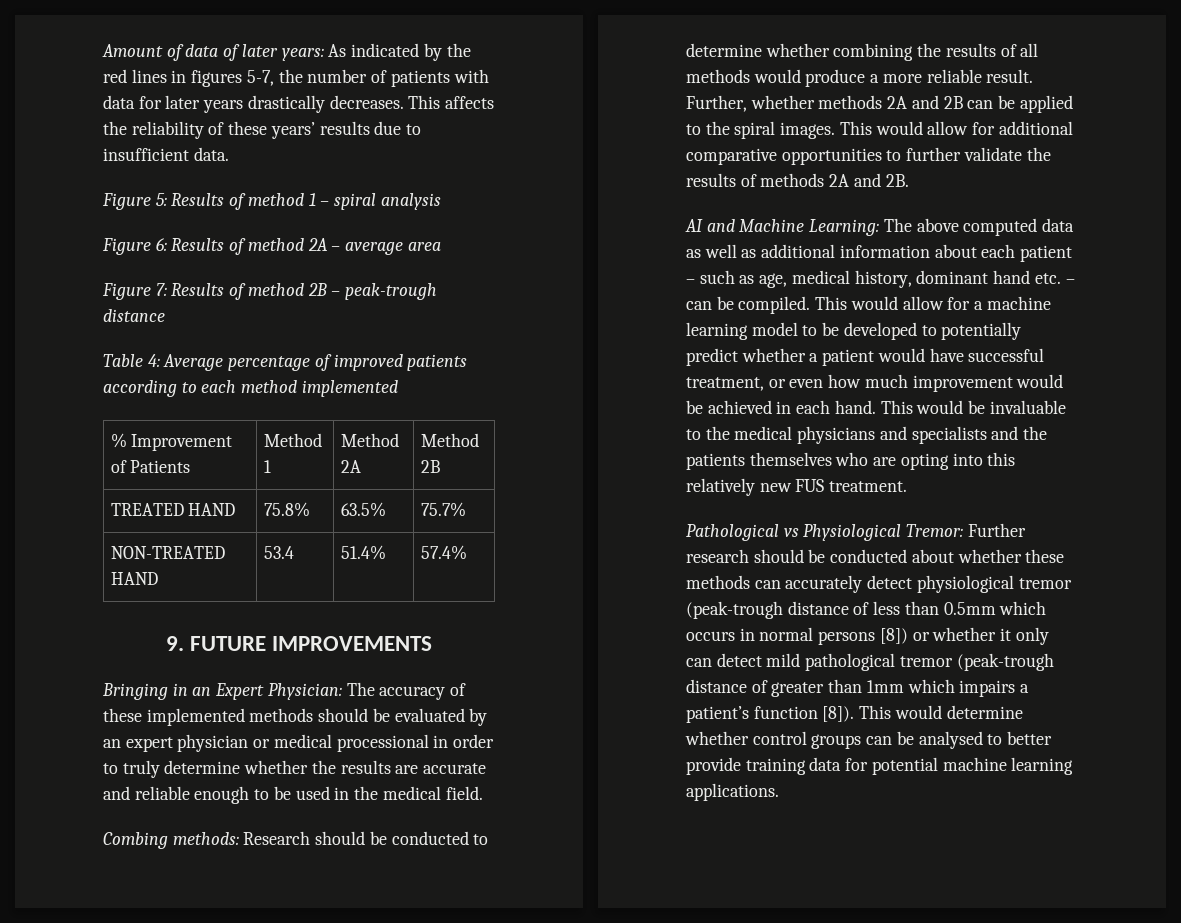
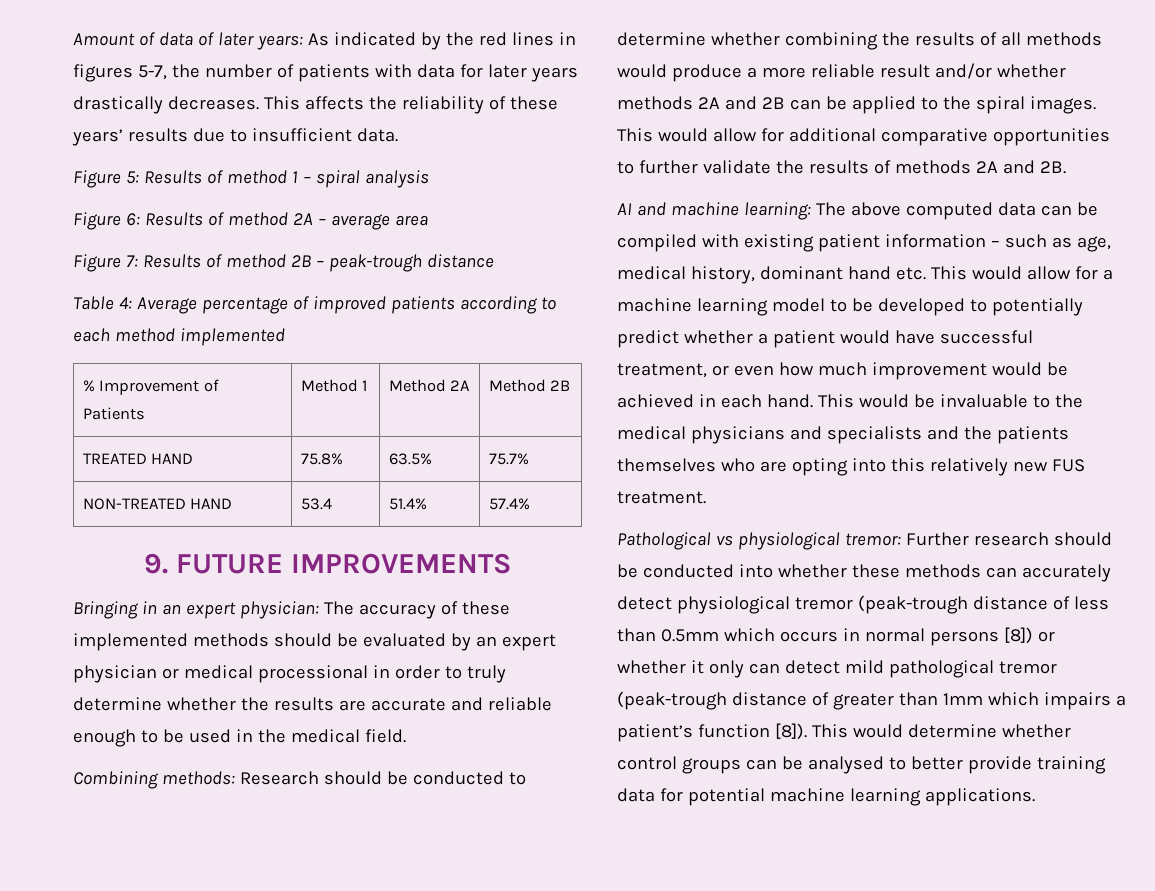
[215,683,342,700] Expert Physician: -> [185,601,319,619] expert physician:
[103,832,168,849] Combing -> [73,771,158,789] Combining
[986,69,1034,83] [686,95,747,112] result. Further, -> [879,63,992,79] result and/or
[739,219,880,236] Machine Learning: -> [670,202,811,220] machine learning:
[686,244,1073,262] as well as additional information about each patient -> [1040,202,1098,216] [617,234,986,252] can be compiled with existing patient information
[1065,279,1075,284] [686,296,811,314] – can be compiled. -> (926, 273) none
[803,524,964,541] Physiological Tremor: -> [737,532,901,550] physiological tremor:
[911,549,954,563] about -> [738,564,773,578] into

